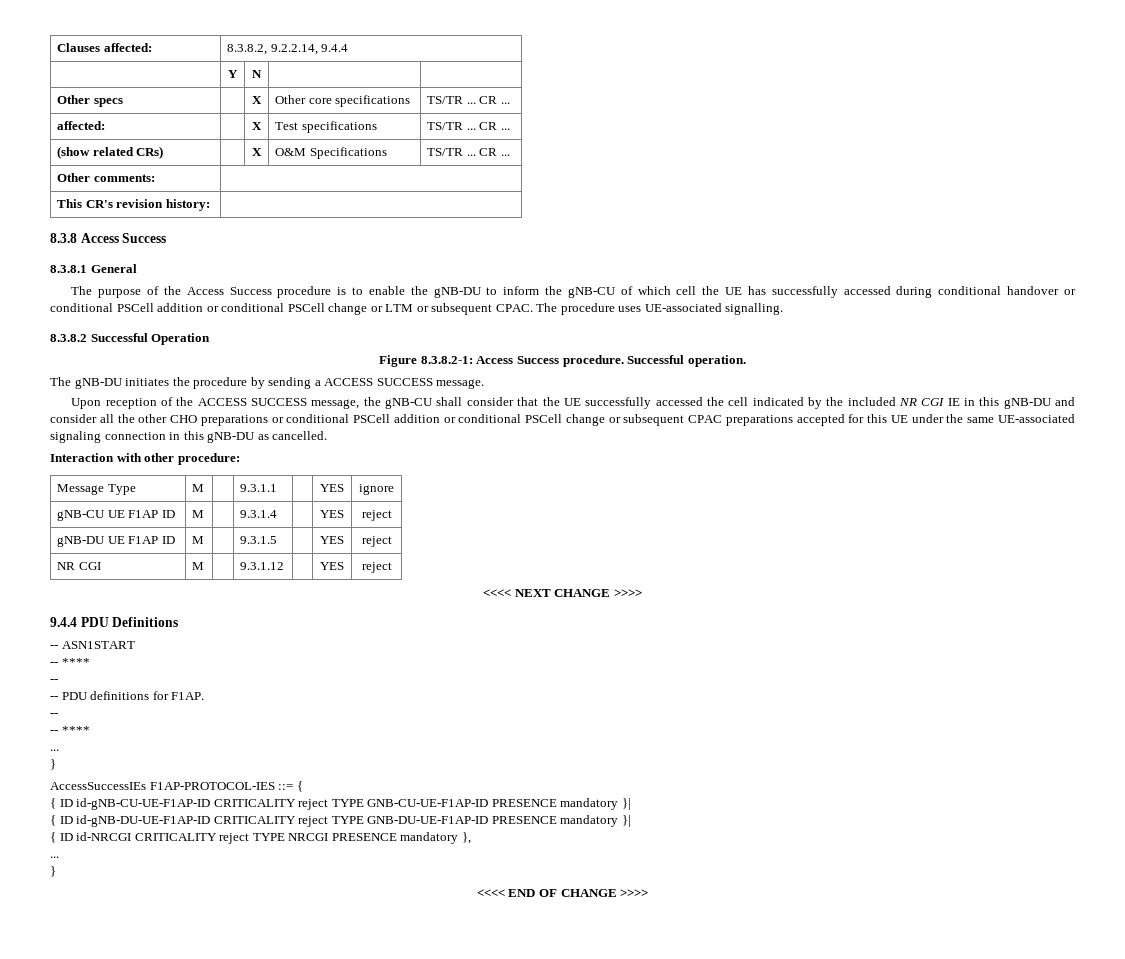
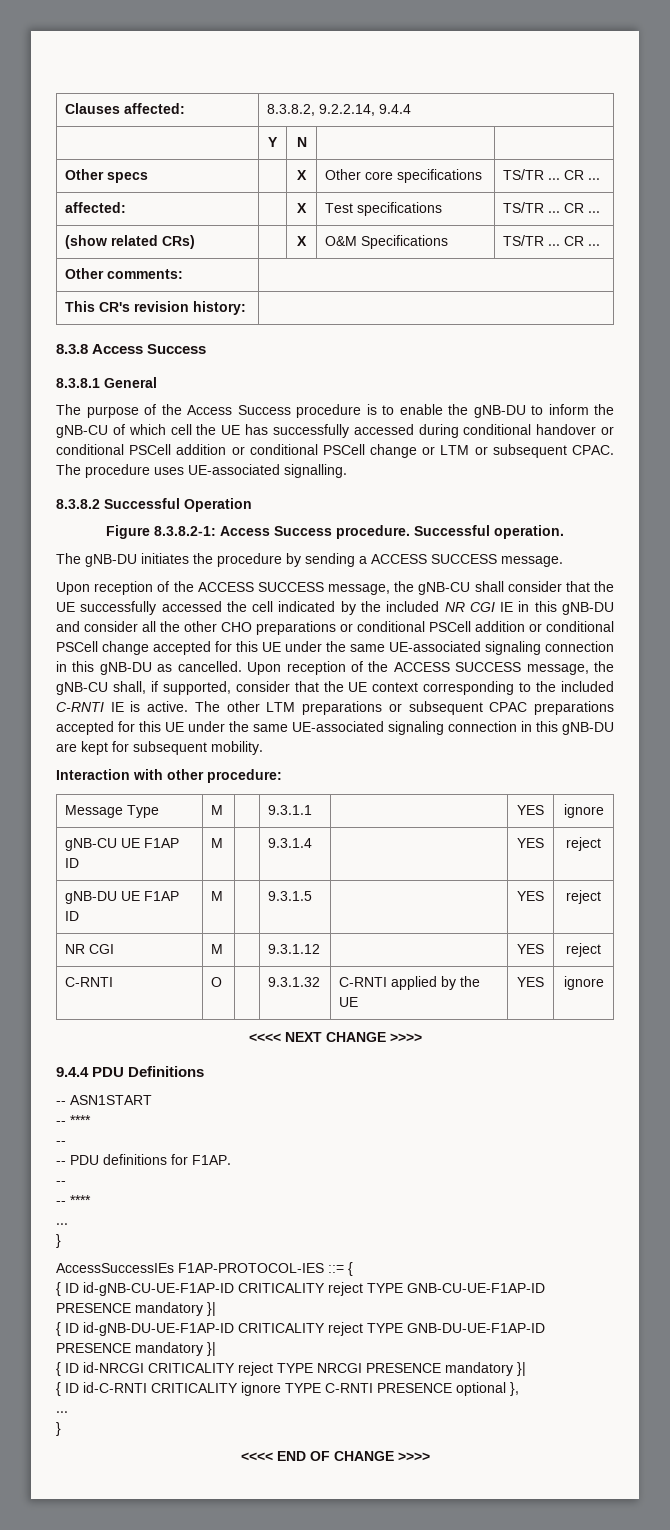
(605, 420) none -> [153,641,614,655] [56,661,615,675] [56,681,615,695] [56,701,383,715] accepted for this UE under the same UE-associated signaling connection in this gNB-DU as cancelled. Upon reception of the ACCESS SUCCESS message, the gNB-CU shall, if supported, consider that the UE context corresponding to the included C-RNTI IE is active. The other LTM preparations
[257,431,328,440] as cancelled. -> [56,741,263,755] are kept for subsequent mobility.
(392, 567) none -> [65,977,114,987] [211,977,223,987] [268,977,321,987] [339,976,481,990] [339,997,359,1007] [517,977,544,987] [563,976,604,990] // C-RNTI | O | | 9.3.1.32 | C-RNTI applied by the UE | YES | ignore
(459, 838) none -> [517,1362,526,1376] [56,1382,506,1396] }| // { ID id-C-RNTI CRITICALITY ignore TYPE C-RNTI PRESENCE optional

